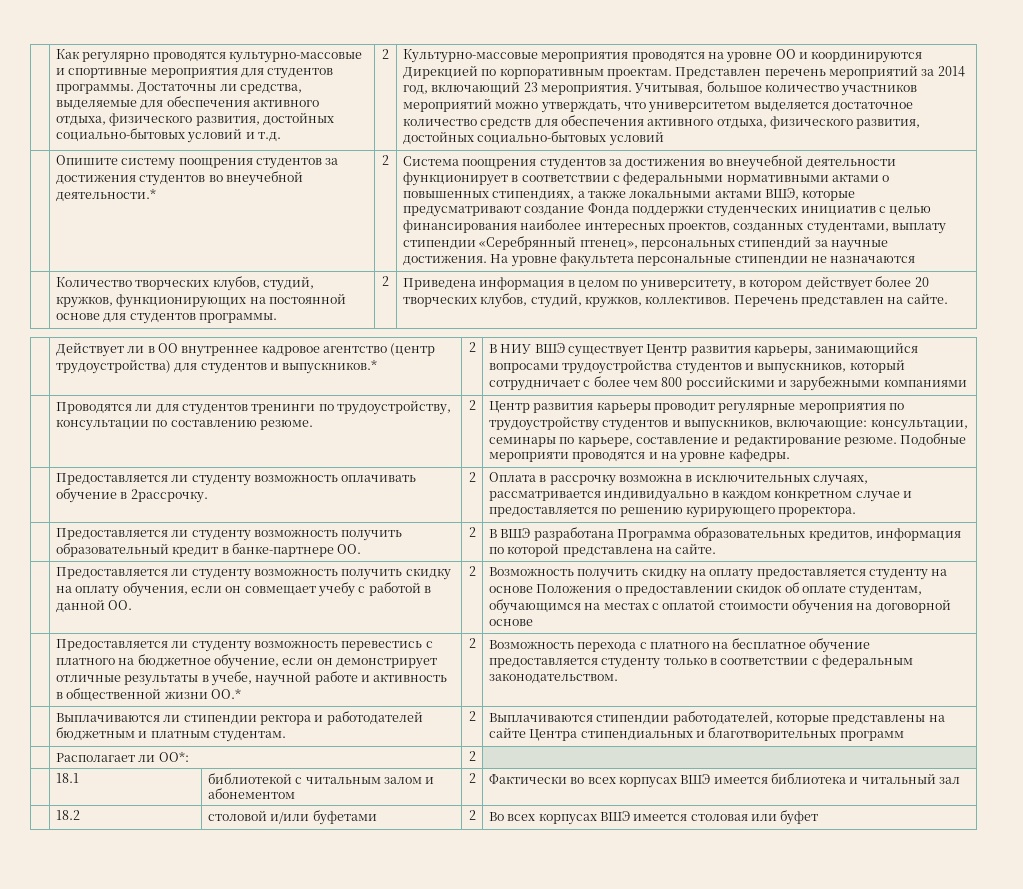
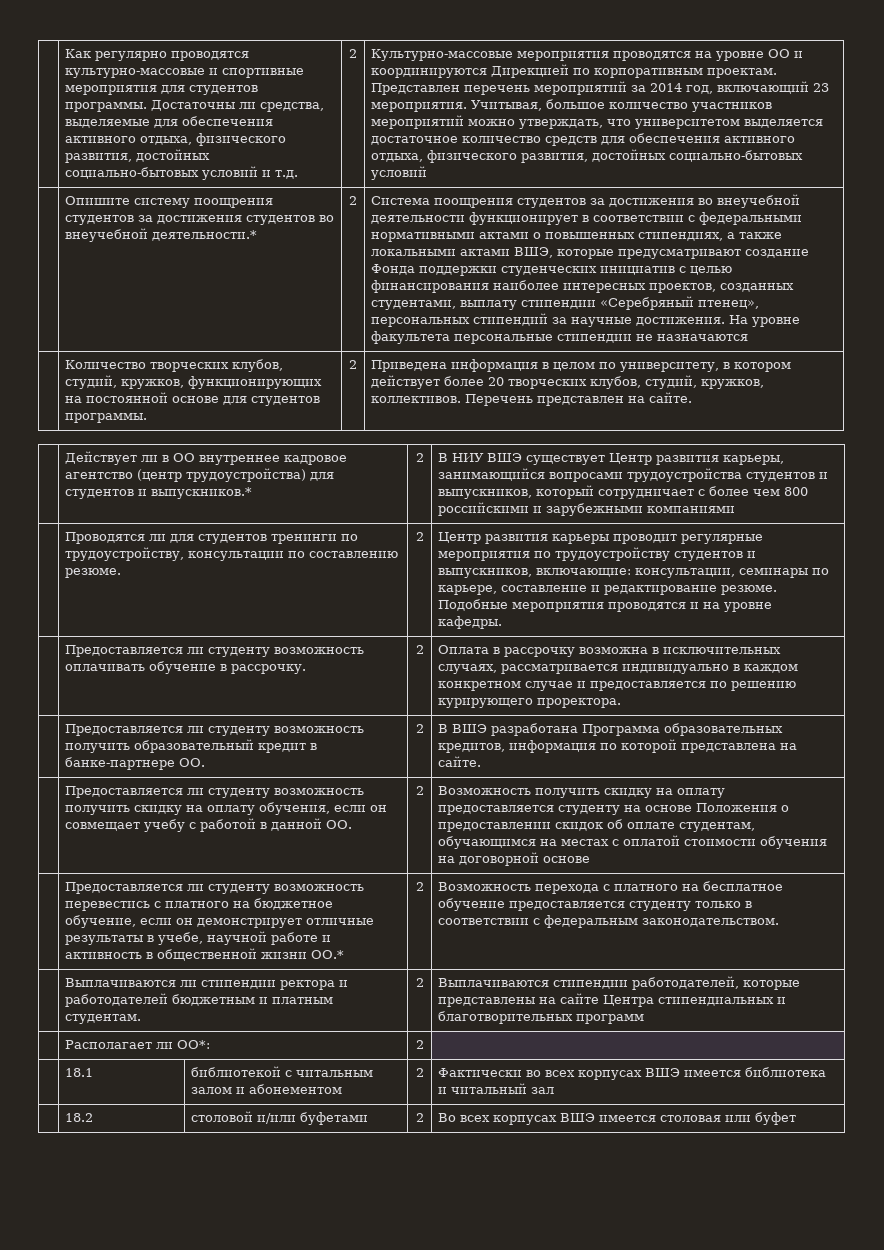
[479,236,577,250] «Серебрянный -> [600,296,695,310] «Серебряный
[488,452,569,462] мероприяти -> [512,602,605,612] мероприятия
[130,489,208,503] 2рассрочку. -> [231,664,307,674] рассрочку.

